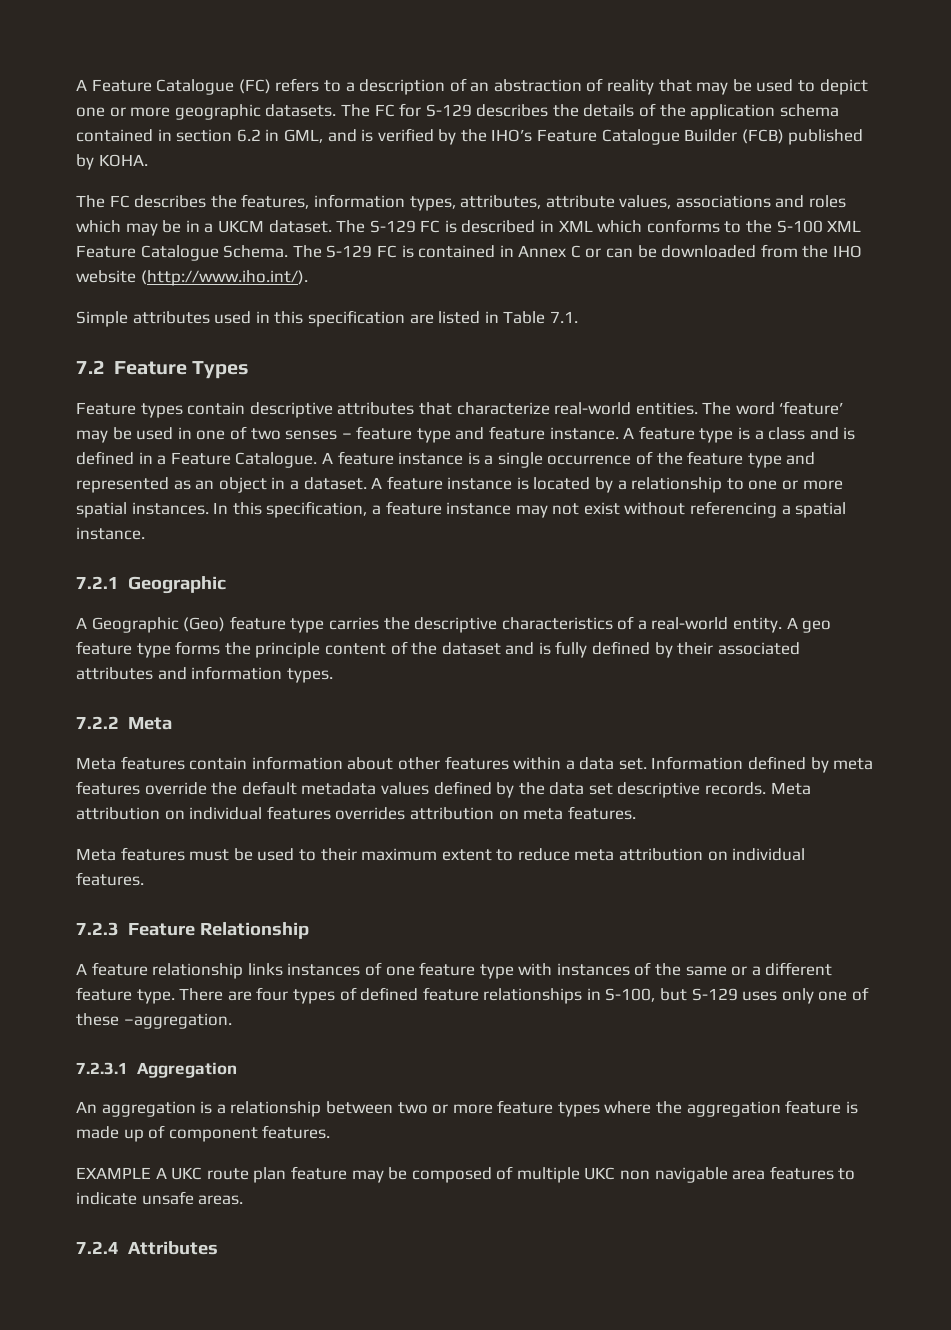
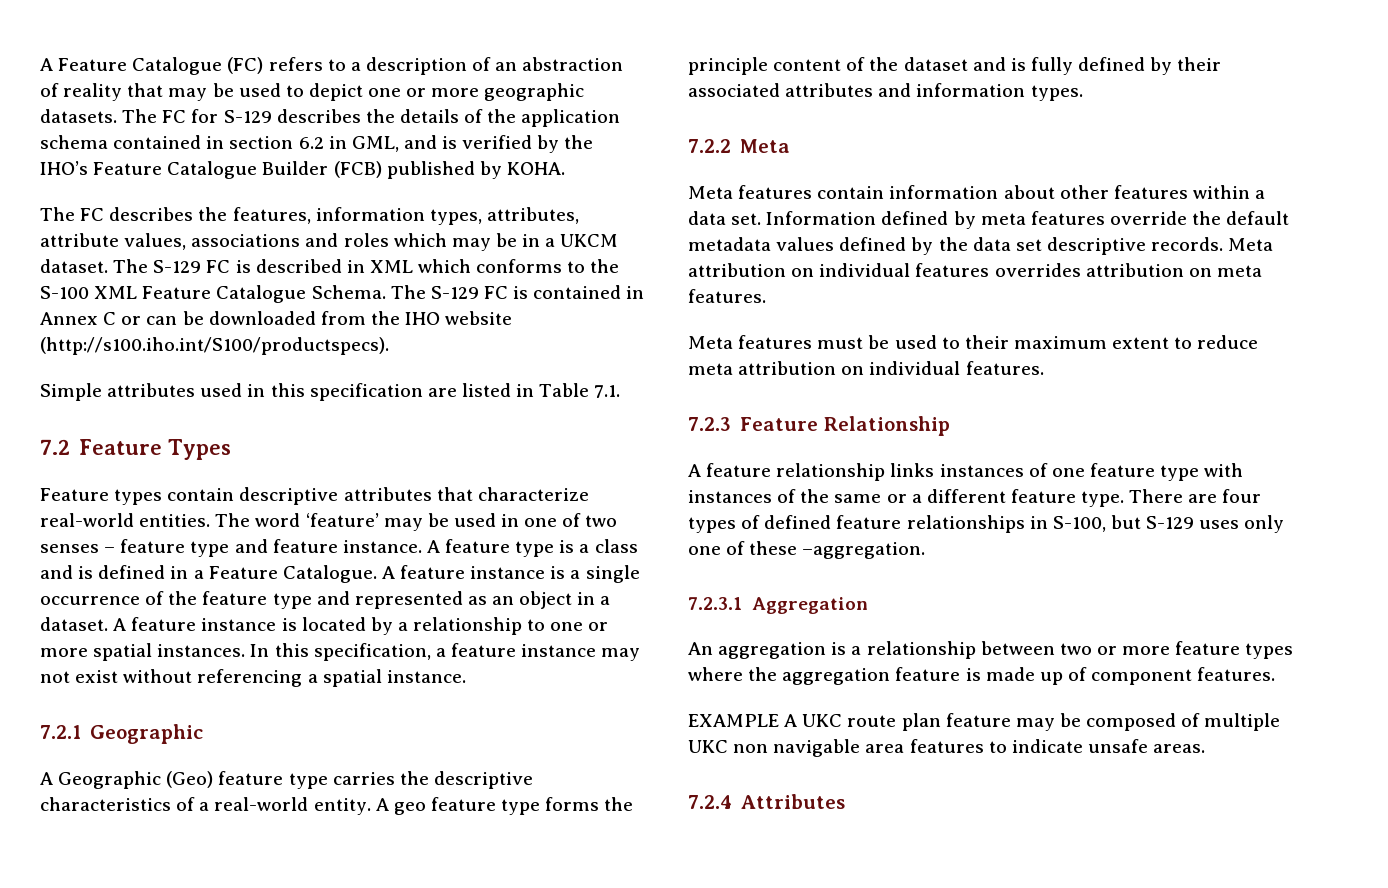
[140,270,308,286] (http://www.iho.int/). -> [40,337,389,355] (http://s100.iho.int/S100/productspecs).

